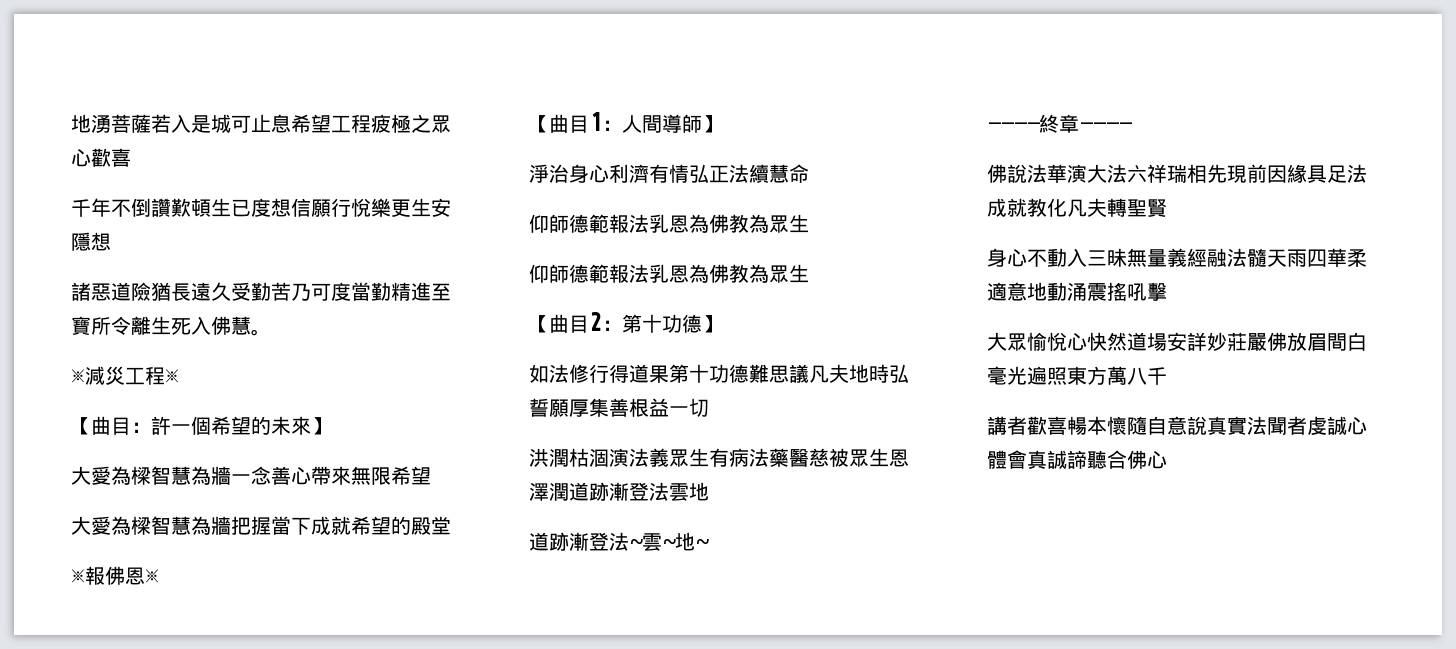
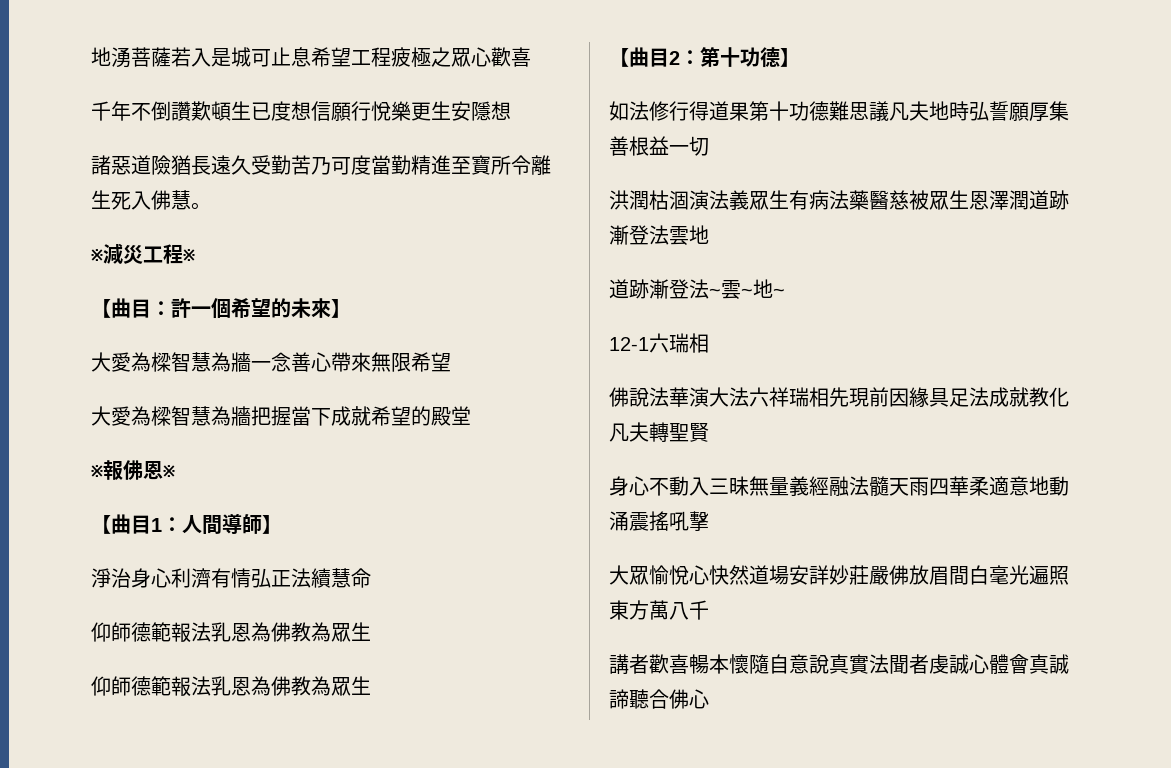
[987,114,1132,133] ----終章---- -> [609,333,709,353] 12-1六瑞相

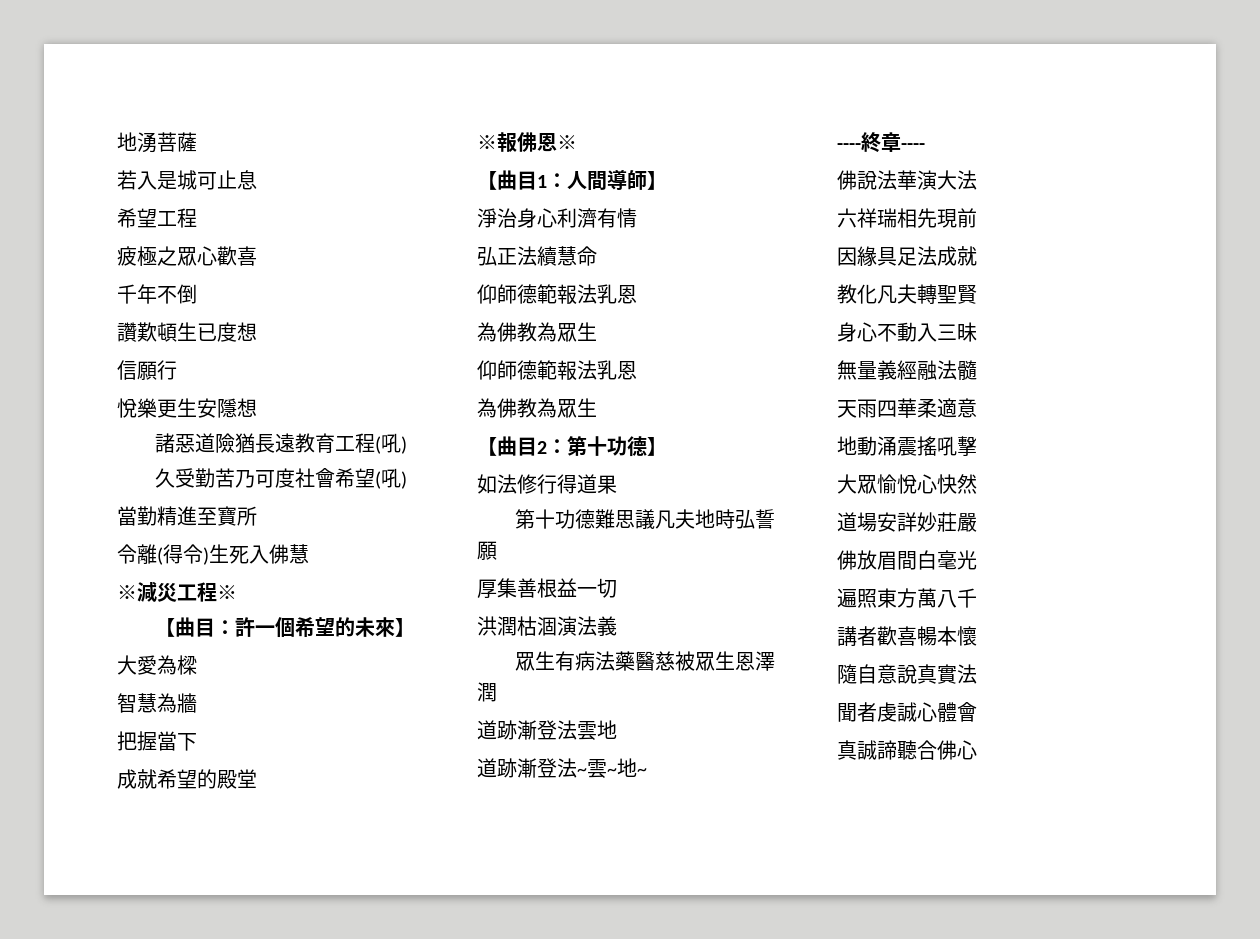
(171, 57) none -> (197, 142) //
(311, 57) none -> (257, 180) //
(391, 57) none -> (197, 218) //
(171, 111) none -> (197, 294) //
(311, 110) none -> (257, 331) //
(371, 111) none -> (177, 370) //
[231,155,371,175] 久受勤苦乃可度 -> [295,433,408,454] [155,468,408,489] 教育工程(吼) // 久受勤苦乃可度社會希望(吼) //
[511,155,551,175] 令離 -> [117,544,209,565] // 令離(得令)
[191,202,211,210] 。 -> (309, 554) none
[171,352,451,372] [91,406,251,426] 智慧為牆一念善心帶來無限希望 // 大愛為樑智慧為牆 -> [117,693,197,713] // 智慧為牆 //
(331, 417) none -> (197, 742) //
(251, 578) none -> (637, 218) //
(251, 632) none -> (637, 294) //
(251, 686) none -> (637, 370) //
(749, 111) none -> (617, 484) //
(1029, 111) none -> (497, 550) //
(749, 200) none -> (617, 626) //
(1029, 200) none -> (497, 692) //
[609,333,709,353] 12-1六瑞相 -> [837,132,925,153] ----終章----
(749, 397) none -> (977, 180) //
(889, 397) none -> (977, 218) //
(1029, 397) none -> (977, 256) //
(749, 486) none -> (977, 332) //
(889, 486) none -> (977, 370) //
(1029, 486) none -> (977, 408) //
(749, 575) none -> (977, 484) //
(889, 575) none -> (977, 522) //
(1029, 575) none -> (977, 560) //
(749, 664) none -> (977, 636) //
(889, 664) none -> (977, 674) //
(1029, 664) none -> (977, 712) //

